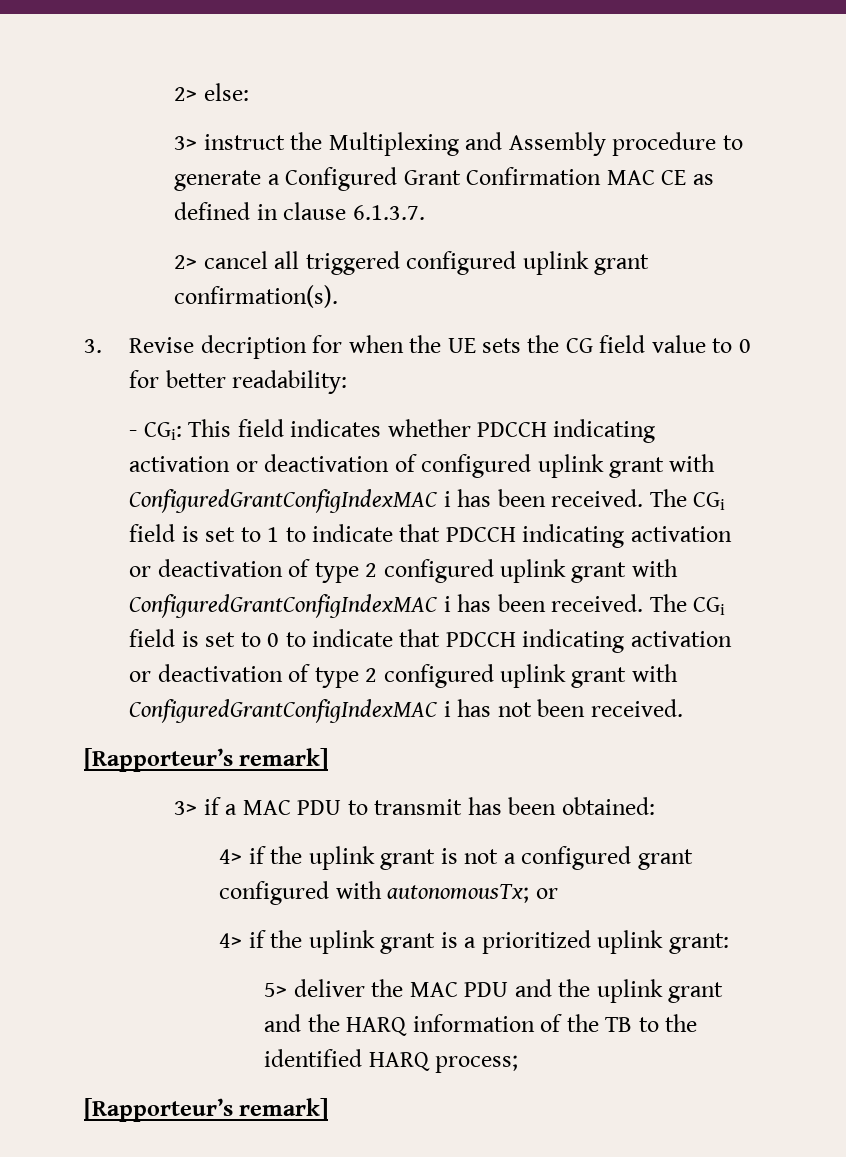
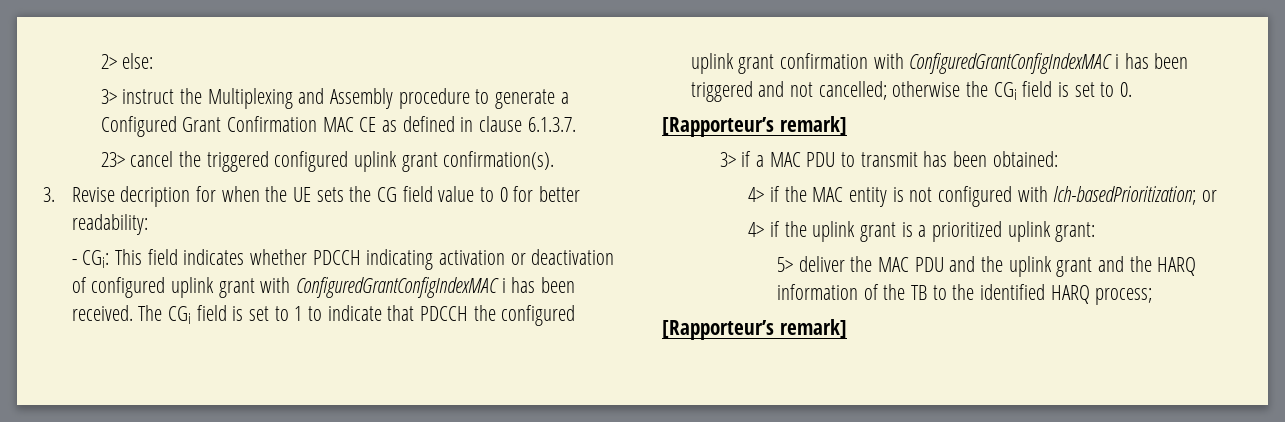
[174,251,300,269] 2> cancel all -> [100,151,201,167] 23> cancel the
[522,524,732,548] [129,559,678,583] [129,594,725,618] [129,629,732,653] [129,664,678,688] [129,699,683,723] indicating activation or deactivation of type 2 configured uplink grant with ConfiguredGrantConfigIndexMAC i has been received. The CGi field is set to 0 to indicate that PDCCH indicating activation or deactivation of type 2 configured uplink grant with ConfiguredGrantConfigIndexMAC i has not been received. -> [473,305,576,326] [690,53,1189,74] [690,81,1133,102] the configured uplink grant confirmation with ConfiguredGrantConfigIndexMAC i has been triggered and not cancelled; otherwise the CGi field is set to 0.
[308,846,693,870] uplink grant is not a configured grant -> [812,187,933,207] MAC entity is not
[387,884,530,903] autonomousTx; -> [1053,186,1197,205] lch-basedPrioritization;

